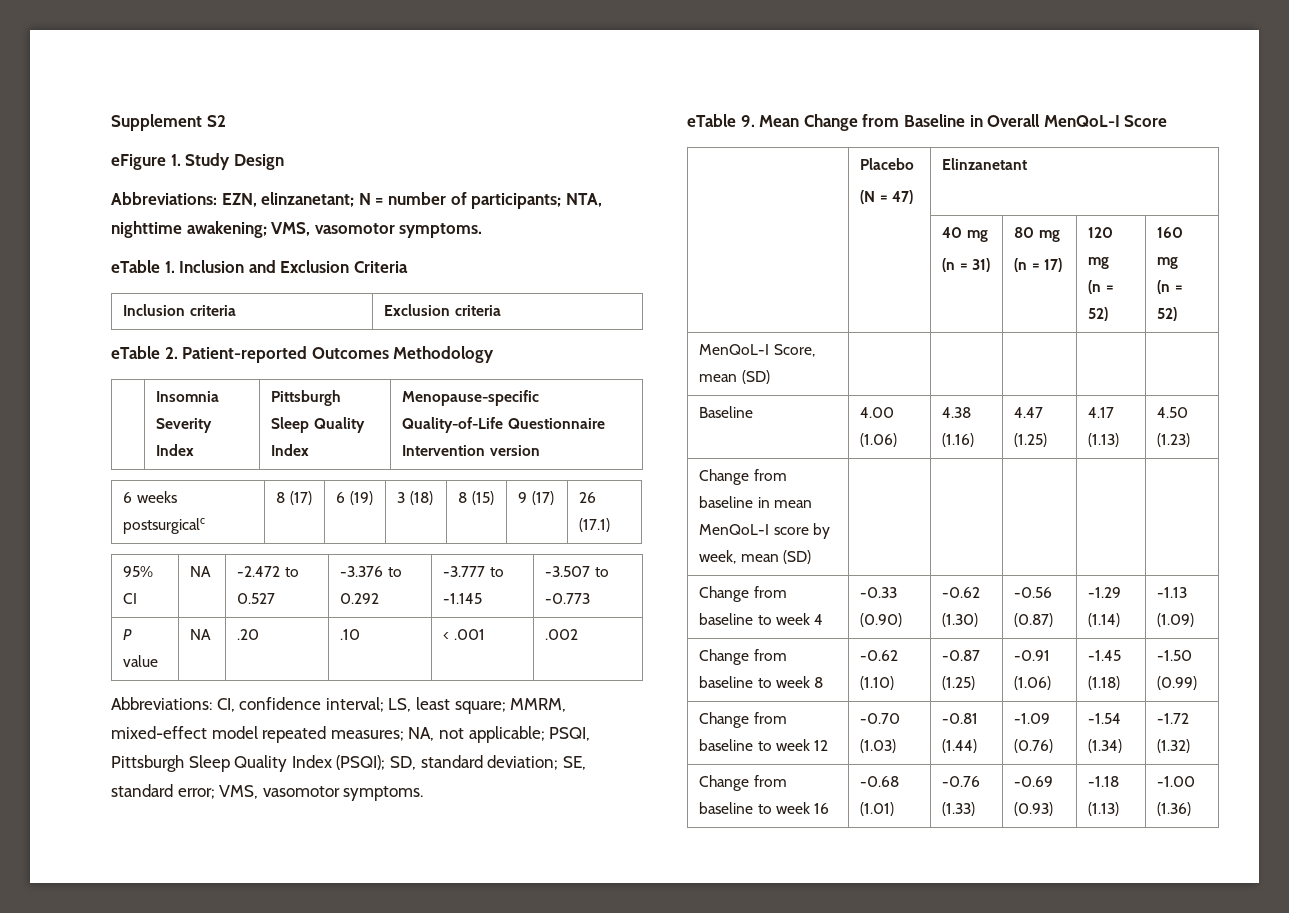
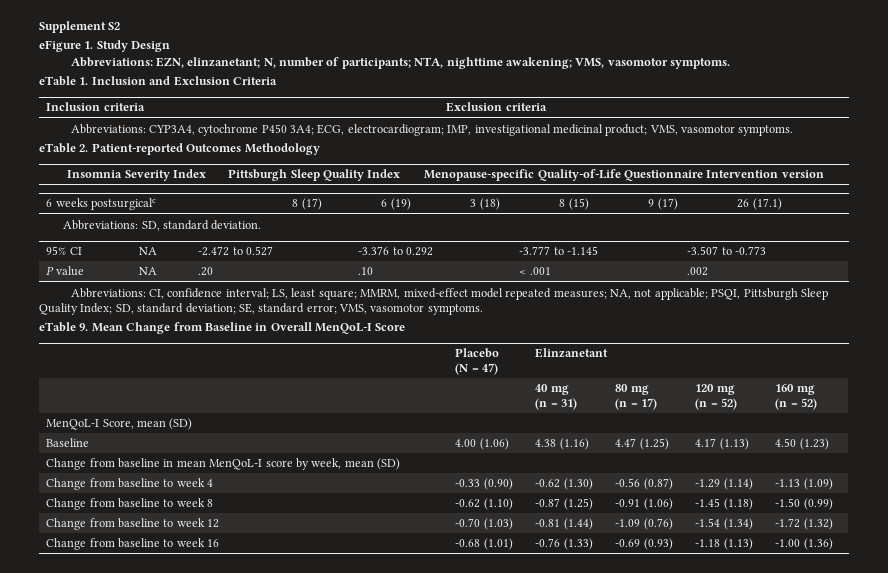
[358,193,384,205] N = -> [263,58,276,68] N,
(501, 310) none -> [70,124,794,136] // Abbreviations: CYP3A4, cytochrome P450 3A4; ECG, electrocardiogram; IMP, investigational medicinal product; VMS, vasomotor symptoms.
(611, 525) none -> [63,220,262,231] // Abbreviations: SD, standard deviation.
[291,755,386,770] Index (PSQI); -> [80,303,113,314] Index;

